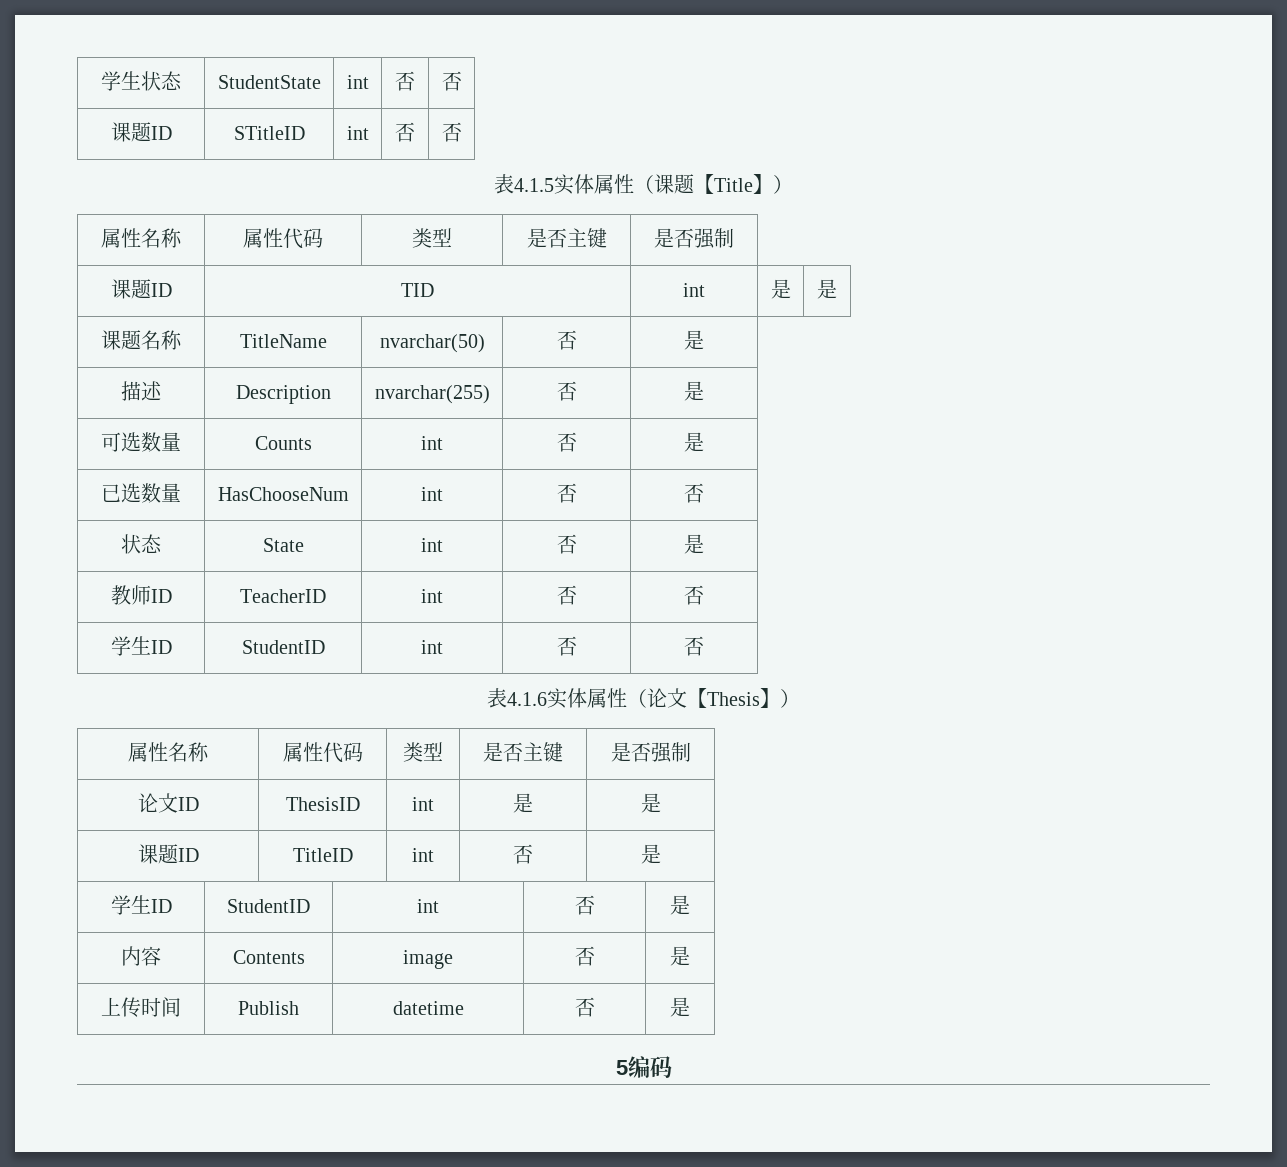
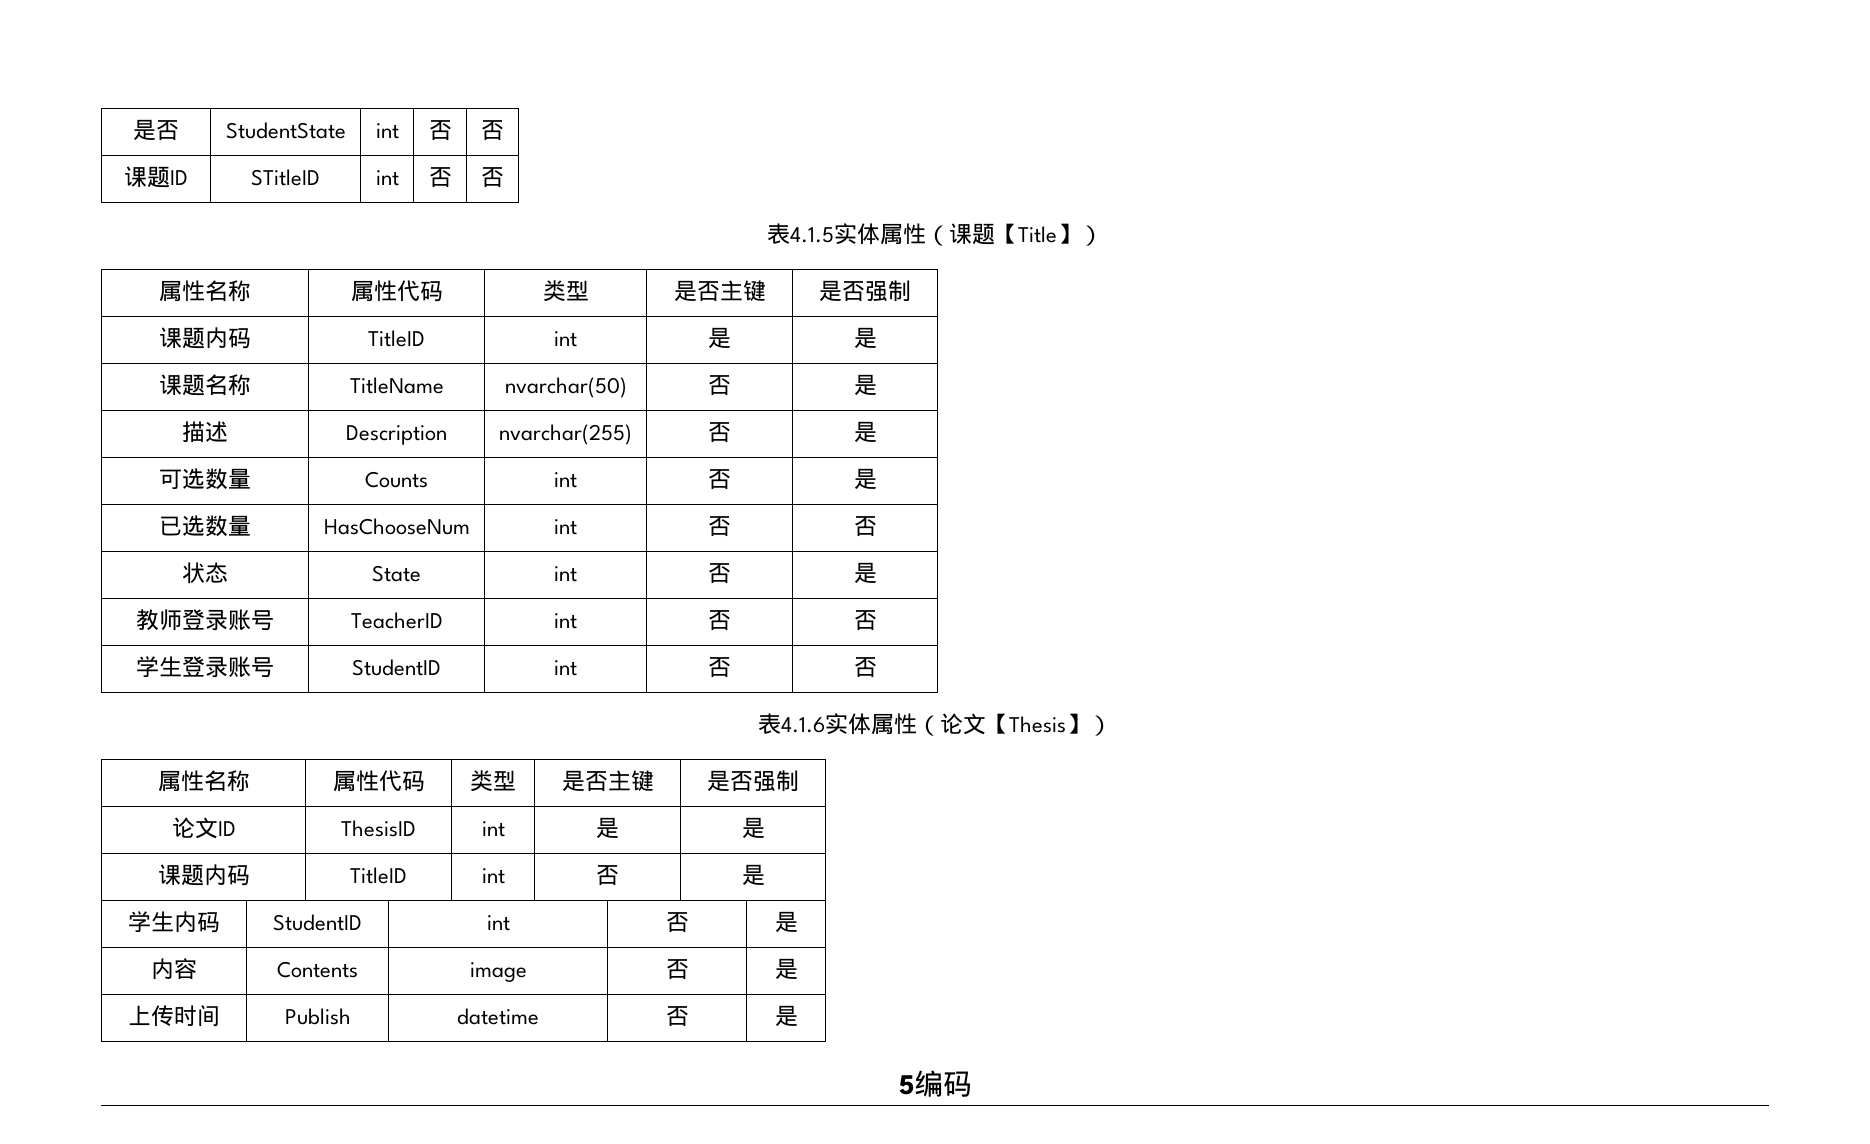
[101,71,182,91] 学生状态 -> [133,119,179,141] 是否
[150,283,172,297] [401,283,435,297] ID | TID -> [205,327,251,349] [368,330,425,347] 内码 | TitleID
[150,589,172,603] ID -> [182,609,274,631] 登录账号
[150,640,172,654] ID -> [182,656,274,678] 登录账号
[177,848,199,862] ID -> [203,864,250,886] 内码
[150,899,172,913] ID -> [174,911,220,933] 内码

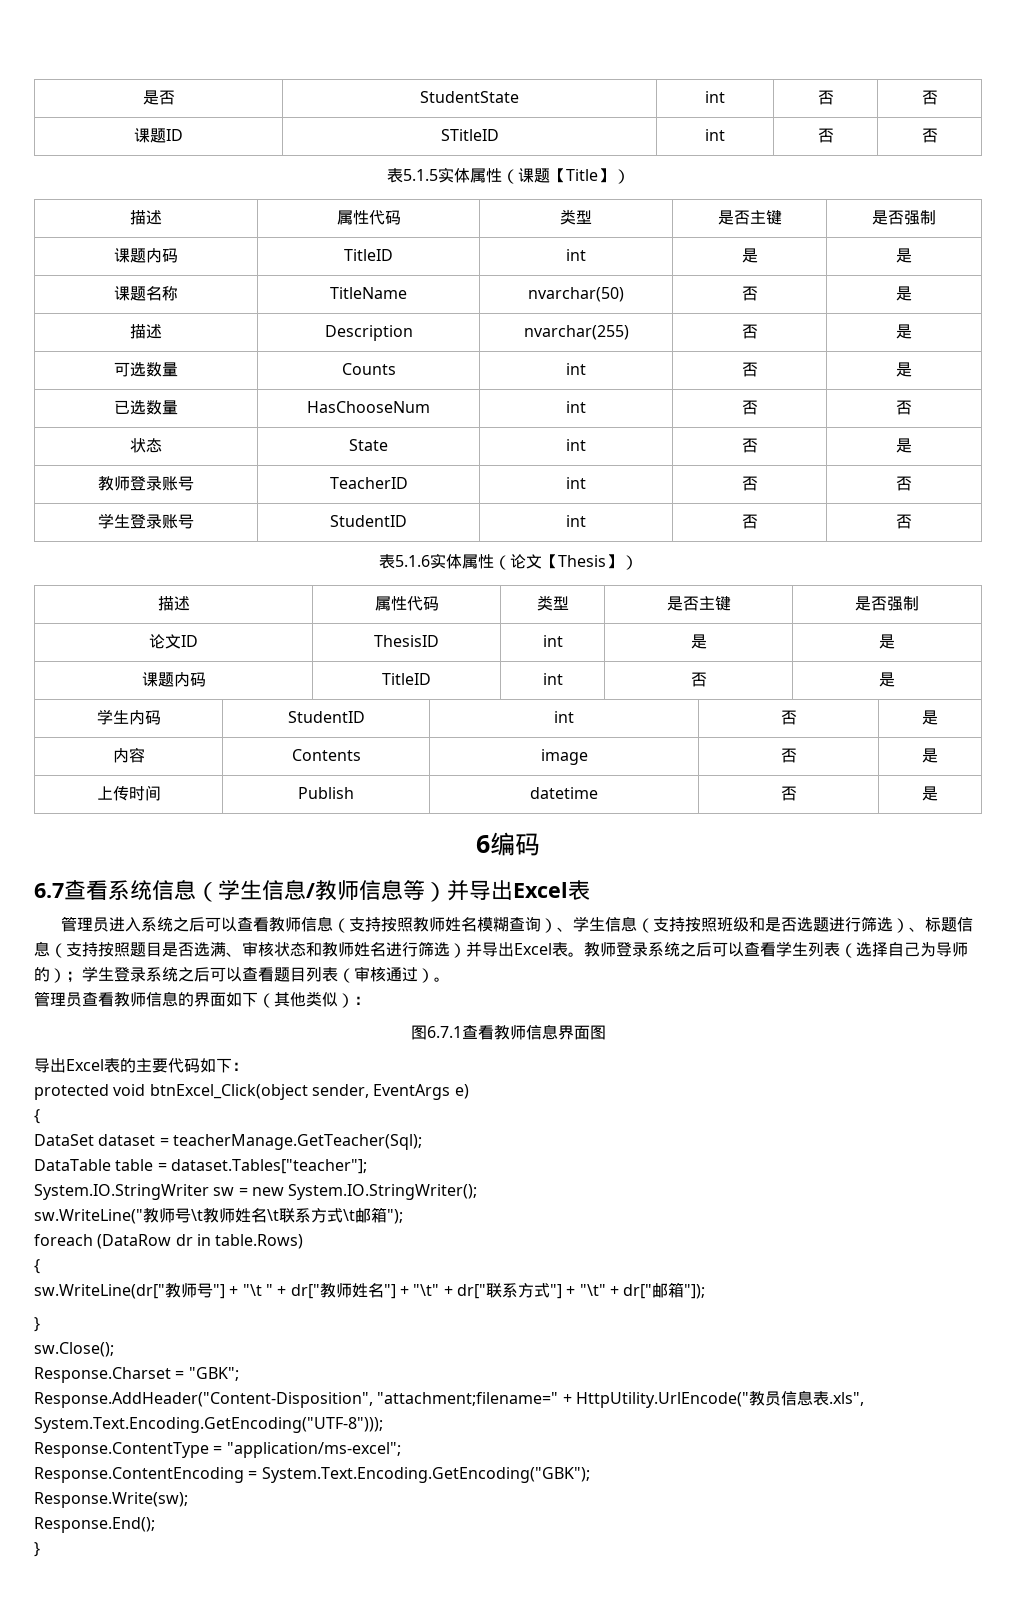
[790,227,834,243] 4.1.5 -> [402,169,438,181] 5.1.5
[159,280,251,302] 属性名称 -> [130,210,162,225] 描述
[781,717,825,733] 4.1.6 -> [394,555,430,567] 5.1.6
[157,770,250,792] 属性名称 -> [157,596,190,611] 描述
[898,1075,914,1095] 5 -> [476,835,490,853] 6
(972, 1084) none -> [34,879,590,902] [60,916,973,933] [34,941,968,958] [34,966,450,983] [34,991,370,1008] [410,1024,606,1040] [34,1058,248,1073] [34,1084,469,1100] [34,1109,40,1124] [34,1134,422,1150] [34,1159,367,1174] [34,1184,478,1200] [34,1207,403,1224] [34,1234,304,1249] [34,1259,40,1274] [34,1282,706,1299] [34,1317,40,1332] [34,1342,114,1357] [34,1367,239,1383] [34,1390,864,1408] [34,1417,383,1433] [34,1442,401,1458] [34,1467,590,1483] [34,1492,188,1508] [34,1517,155,1533] [34,1542,40,1557] // 6.7查看系统信息（学生信息/教师信息等）并导出Excel表 // 管理员进入系统之后可以查看教师信息（支持按照教师姓名模糊查询）、学生信息（支持按照班级和是否选题进行筛选）、标题信息（支持按照题目是否选满、审核状态和教师姓名进行筛选）并导出Excel表。教师登录系统之后可以查看学生列表（选择自己为导师的）；学生登录系统之后可以查看题目列表（审核通过）。 // 管理员查看教师信息的界面如下（其他类似）： // 图6.7.1查看教师信息界面图 // 导出Excel表的主要代码如下： // protected void btnExcel_Click(object sender, EventArgs e) // { // DataSet dataset = teacherManage.GetTeacher(Sql); // DataTable table = dataset.Tables["teacher"]; // System.IO.StringWriter sw = new System.IO.StringWriter(); // sw.WriteLine("教师号\t教师姓名\t联系方式\t邮箱"); // foreach (DataRow dr in table.Rows) // { // sw.WriteLine(dr["教师号"] + "\t " + dr["教师姓名"] + "\t" + dr["联系方式"] + "\t" + dr["邮箱"]); // } // sw.Close(); // Response.Charset = "GBK"; // Response.AddHeader("Content-Disposition", "attachment;filename=" + HttpUtility.UrlEncode("教员信息表.xls", System.Text.Encoding.GetEncoding("UTF-8"))); // Response.ContentType = "application/ms-excel"; // Response.ContentEncoding = System.Text.Encoding.GetEncoding("GBK"); // Response.Write(sw); // Response.End(); // }

